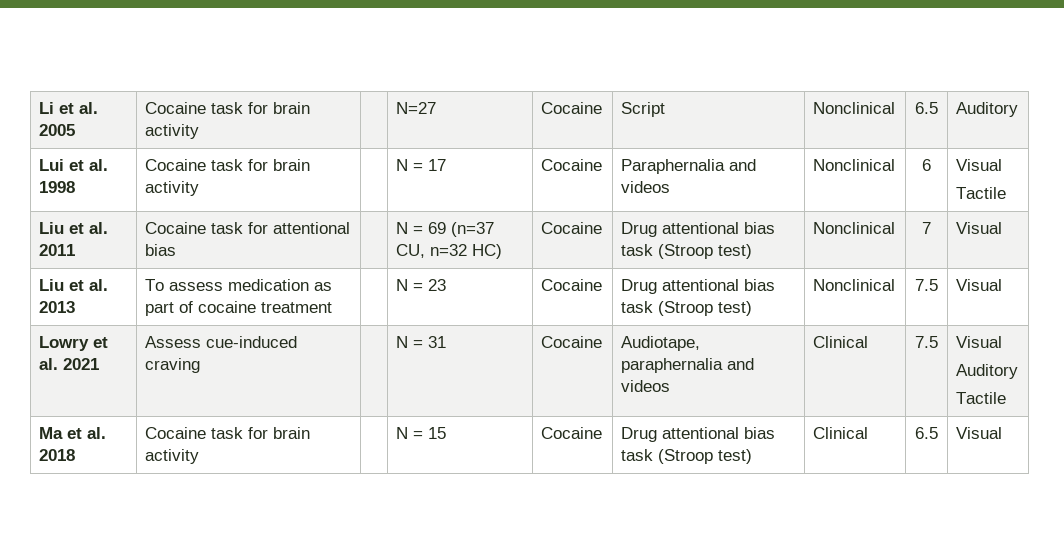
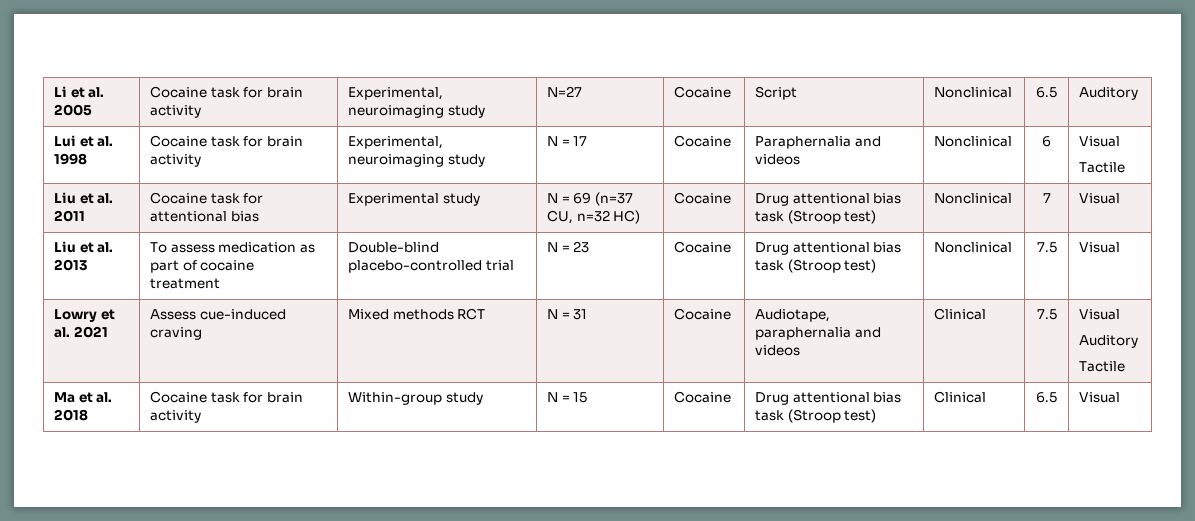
(199, 131) none -> [348,87,444,100] [348,105,485,118] Experimental, neuroimaging study
(199, 188) none -> [348,136,444,149] [348,154,485,167] Experimental, neuroimaging study
(176, 250) none -> [348,193,480,206] Experimental study
(332, 307) none -> [348,242,440,253] [348,260,514,273] Double-blind placebo-controlled trial
(200, 365) none -> [348,308,486,320] Mixed methods RCT
(199, 456) none -> [348,392,483,405] Within-group study

